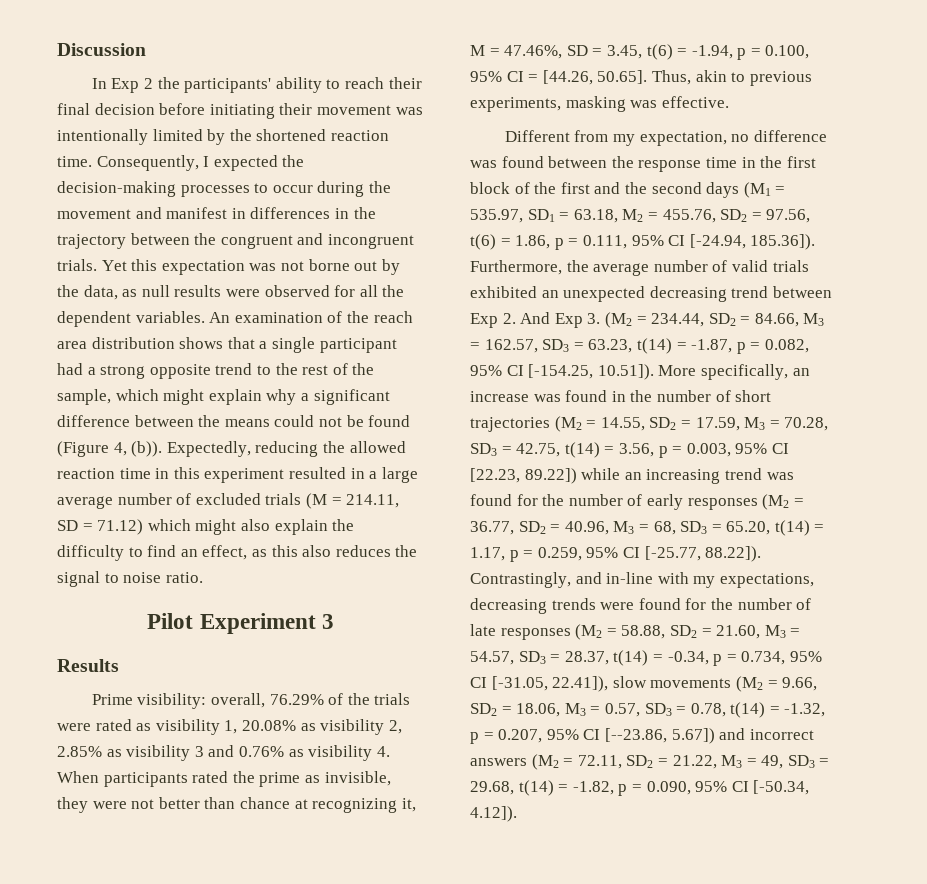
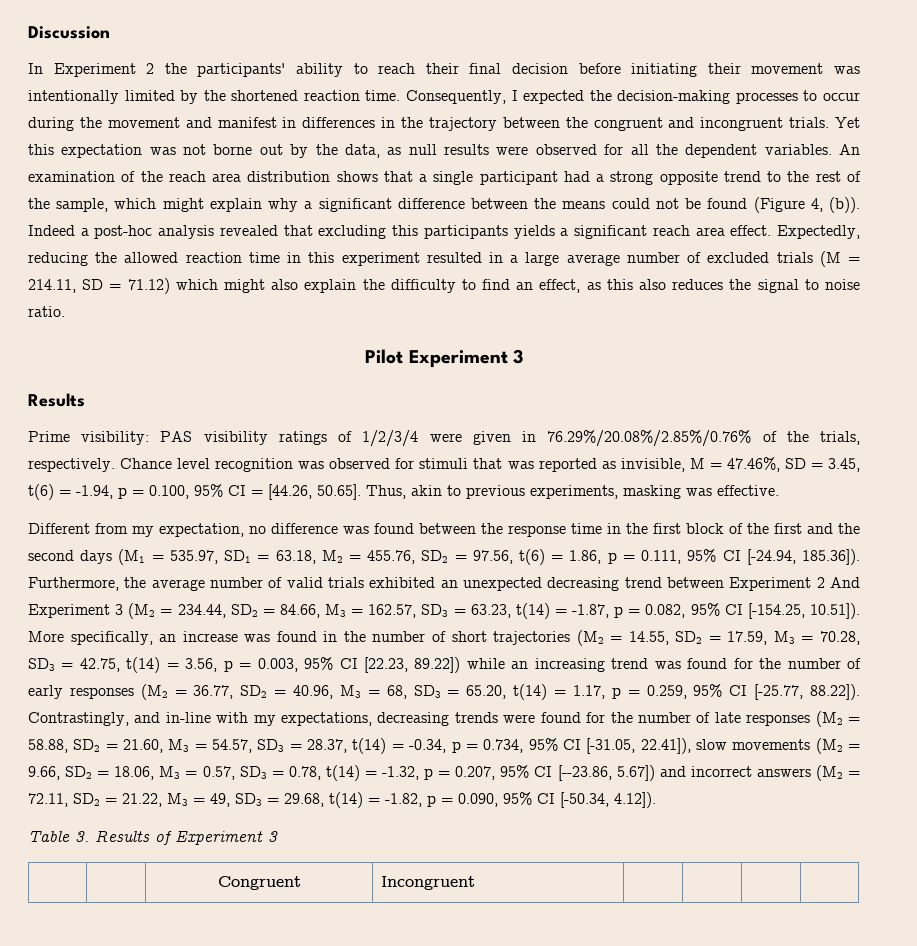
[111,78,140,93] Exp -> [53,63,136,77] Experiment
(163, 449) none -> [28,225,772,239] Indeed a post-hoc analysis revealed that excluding this participants yields a significant reach area effect.
[211,693,411,708] [57,719,402,735] [57,745,390,761] [57,771,391,787] [57,797,416,813] overall, 76.29% of the trials were rated as visibility 1, 20.08% as visibility 2, 2.85% as visibility 3 and 0.76% as visibility 4. When participants rated the prime as invisible, they were not better than chance at recognizing it, -> [160,430,861,447] [28,458,685,472] PAS visibility ratings of 1/2/3/4 were given in 76.29%/20.08%/2.85%/0.76% of the trials, respectively. Chance level recognition was observed for stimuli that was reported as invisible,
[470,312,601,328] Exp 2. And Exp 3. -> [729,577,861,591] [28,604,124,618] Experiment 2 And Experiment 3
(517, 814) none -> [28,830,278,845] [217,876,301,890] [381,876,476,890] // Table 3. Results of Experiment 3 // | | Congruent | Incongruent | | | |

